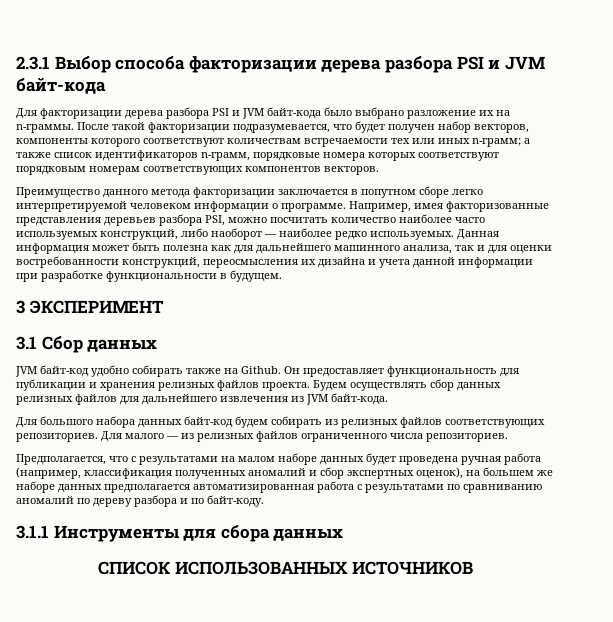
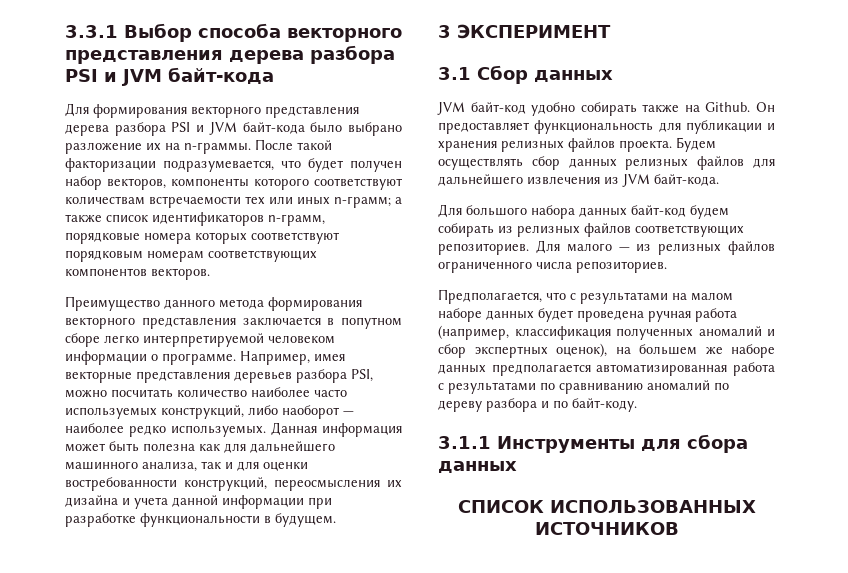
[16,56,50,70] 2.3.1 -> [65,25,118,38] 3.3.1
[188,56,317,73] факторизации -> [287,28,402,42] [65,50,223,64] векторного представления
[40,108,122,119] факторизации -> [93,104,359,118] формирования векторного представления
[193,187,275,198] факторизации -> [268,297,362,311] [65,317,236,329] формирования векторного представления
[446,201,549,212] факторизованные -> [65,371,132,383] векторные

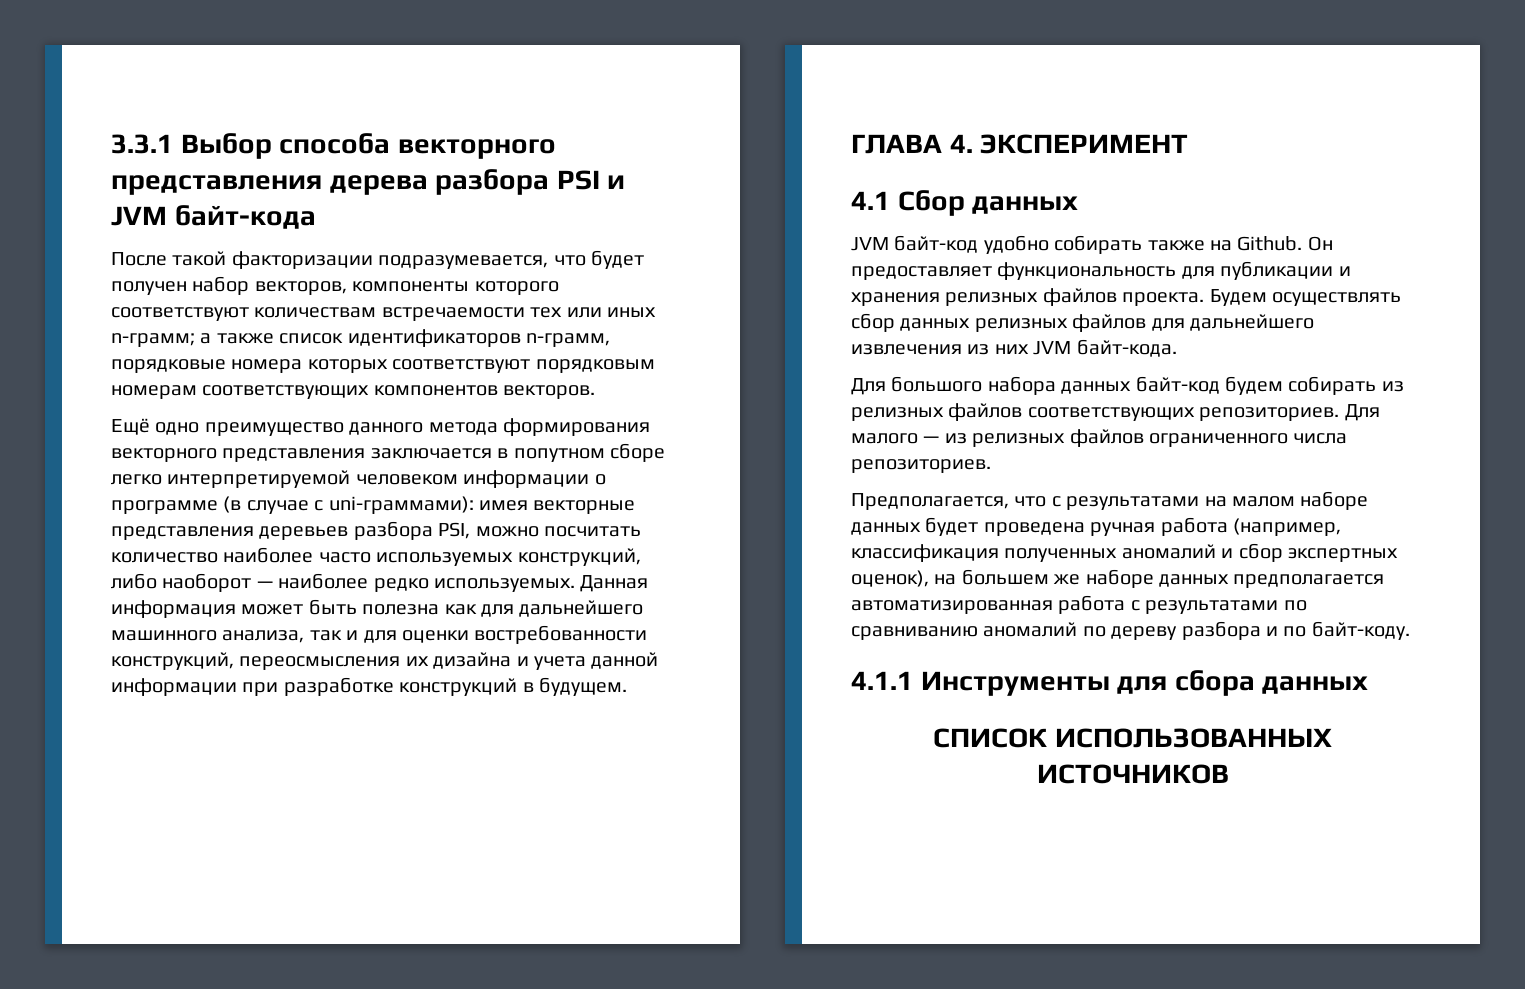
[65,103,359,118] [65,122,403,136] [65,142,251,154] Для формирования векторного представления дерева разбора PSI и JVM байт-кода было выбрано разложение их на n-граммы. -> (316, 217) none
[65,296,160,311] Преимущество -> [111,418,344,436] Ещё одно преимущество
[162,351,310,365] программе. Например, -> [111,496,474,514] программе (в случае с uni-граммами):
[140,513,260,527] функциональности -> [399,678,518,696] конструкций
[438,25,451,38] 3 -> [851,134,973,154] ГЛАВА 4.
[438,67,471,80] 3.1 -> [851,191,890,210] 4.1
(619, 180) none -> [994,344,1029,354] них
[438,436,491,449] 3.1.1 -> [851,671,913,690] 4.1.1

